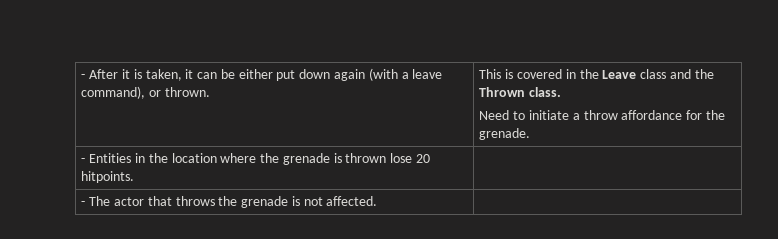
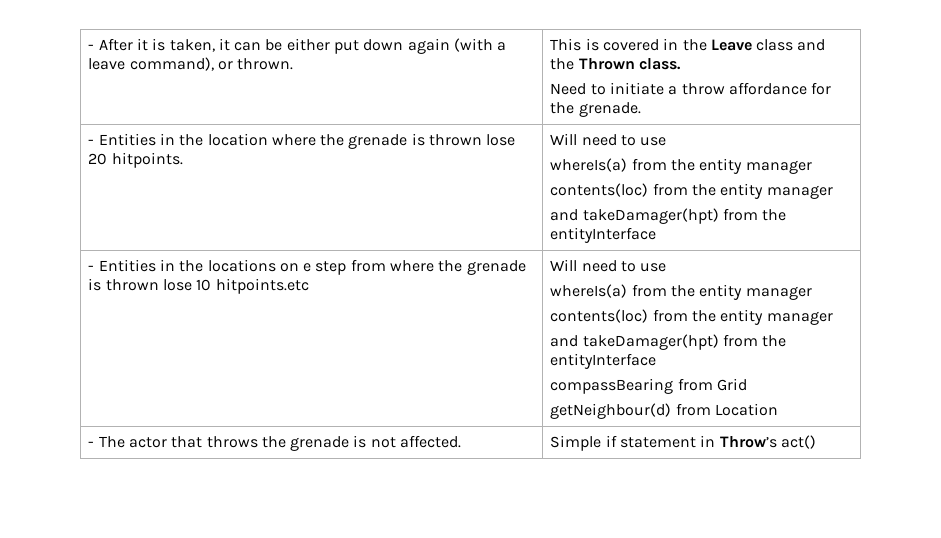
(135, 177) none -> [550,133,667,146] [550,158,812,174] [550,183,833,199] [550,208,787,224] [550,227,657,243] [88,259,526,275] [88,278,309,294] [550,259,667,272] [550,284,812,300] [550,309,833,325] [550,334,787,350] [550,353,657,369] [550,378,747,394] [550,403,778,419] Will need to use // whereIs(a) from the entity manager // contents(loc) from the entity manager // and takeDamager(hpt) from the entityInterface // - Entities in the locations on e step from where the grenade is thrown lose 10 hitpoints.etc | Will need to use // whereIs(a) from the entity manager // contents(loc) from the entity manager // and takeDamager(hpt) from the entityInterface // compassBearing from Grid // getNeighbour(d) from Location
(378, 201) none -> [550,435,816,451] Simple if statement in Throw’s act()

